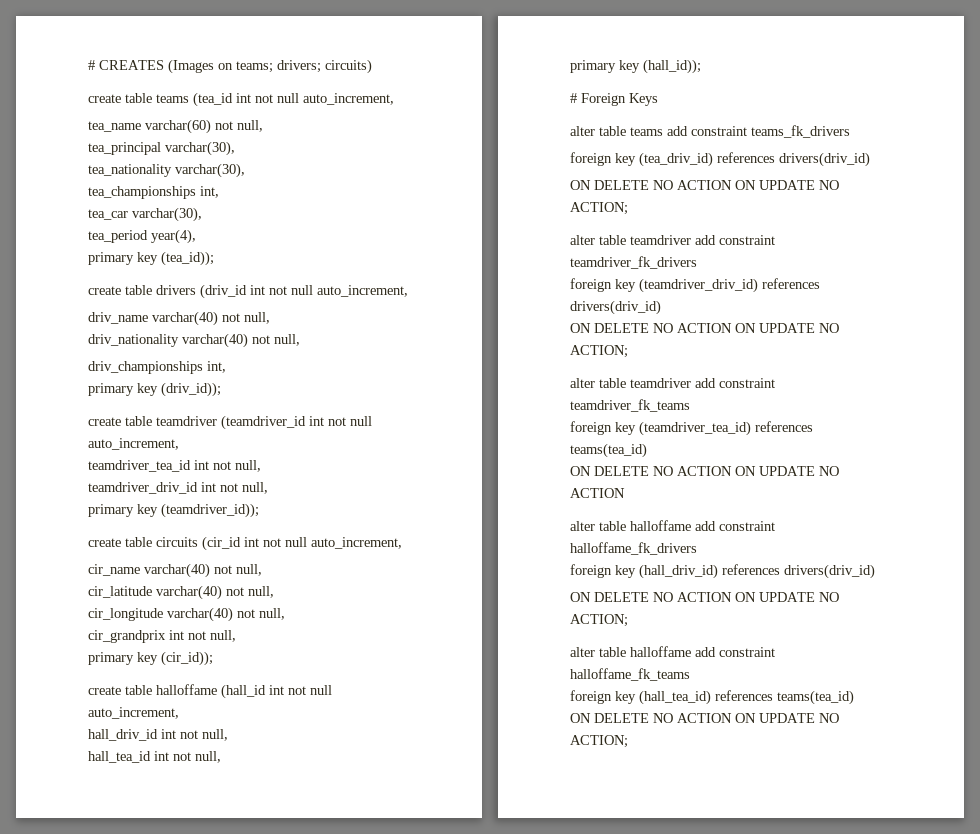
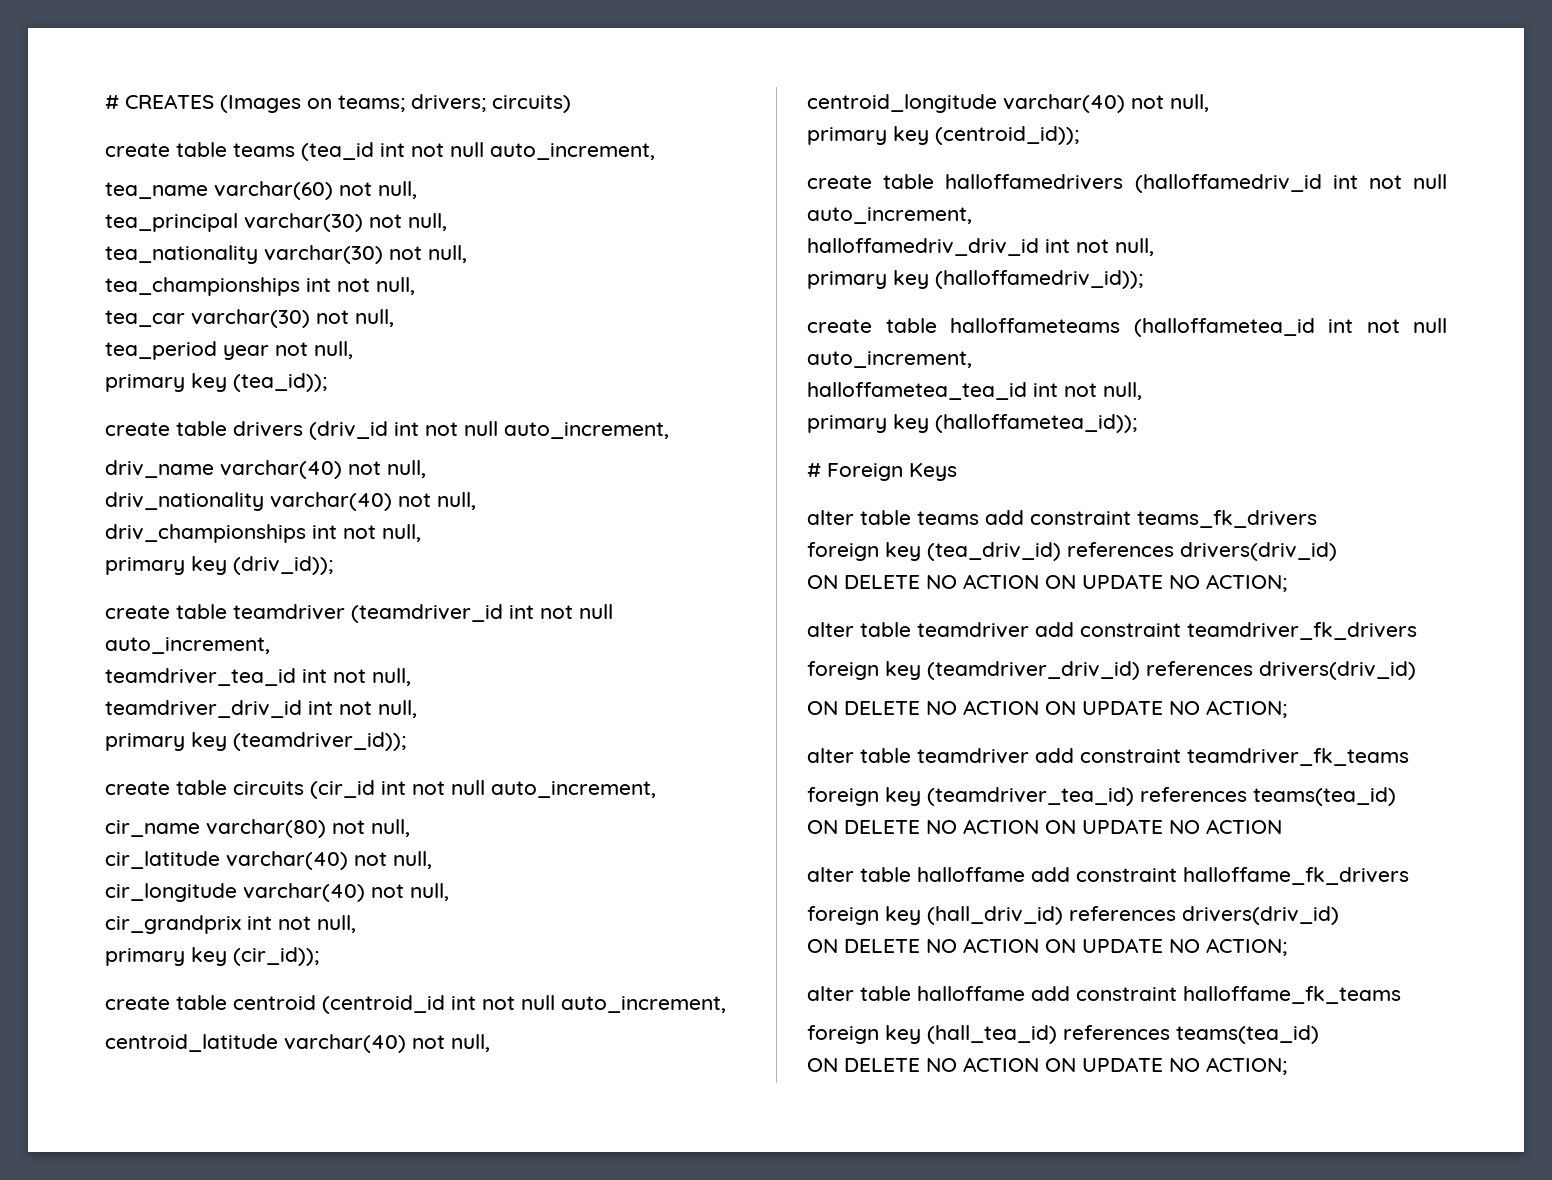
[165,141,235,156] [88,163,245,178] [88,186,219,199] [88,207,202,222] [88,229,196,244] varchar(30), // tea_nationality varchar(30), // tea_championships int, // tea_car varchar(30), // tea_period year(4), -> [244,213,447,232] [105,245,467,264] [105,277,415,296] [105,309,394,328] [105,341,353,360] varchar(30) not null, // tea_nationality varchar(30) not null, // tea_championships int not null, // tea_car varchar(30) not null, // tea_period year not null,
[207,361,226,373] int, -> [312,524,421,542] int not null,
[144,563,210,578] varchar(40) -> [206,819,326,838] varchar(80)
[156,684,332,699] [88,707,179,719] [88,729,228,741] [88,751,221,763] [570,59,701,74] halloffame (hall_id int not null auto_increment, // hall_driv_id int not null, // hall_tea_id int not null, // primary key (hall_id)); -> [233,995,726,1014] [105,1034,490,1053] [807,94,1209,113] [807,126,1079,145] [807,174,1447,193] [807,207,972,224] [807,238,1154,256] [807,270,1143,289] [807,318,1447,337] [807,351,972,368] [807,382,1142,400] [807,414,1137,433] centroid (centroid_id int not null auto_increment, // centroid_latitude varchar(40) not null, // centroid_longitude varchar(40) not null, // primary key (centroid_id)); // create table halloffamedrivers (halloffamedriv_id int not null auto_increment, // halloffamedriv_driv_id int not null, // primary key (halloffamedriv_id)); // create table halloffameteams (halloffametea_id int not null auto_increment, // halloffametea_tea_id int not null, // primary key (halloffametea_id));

